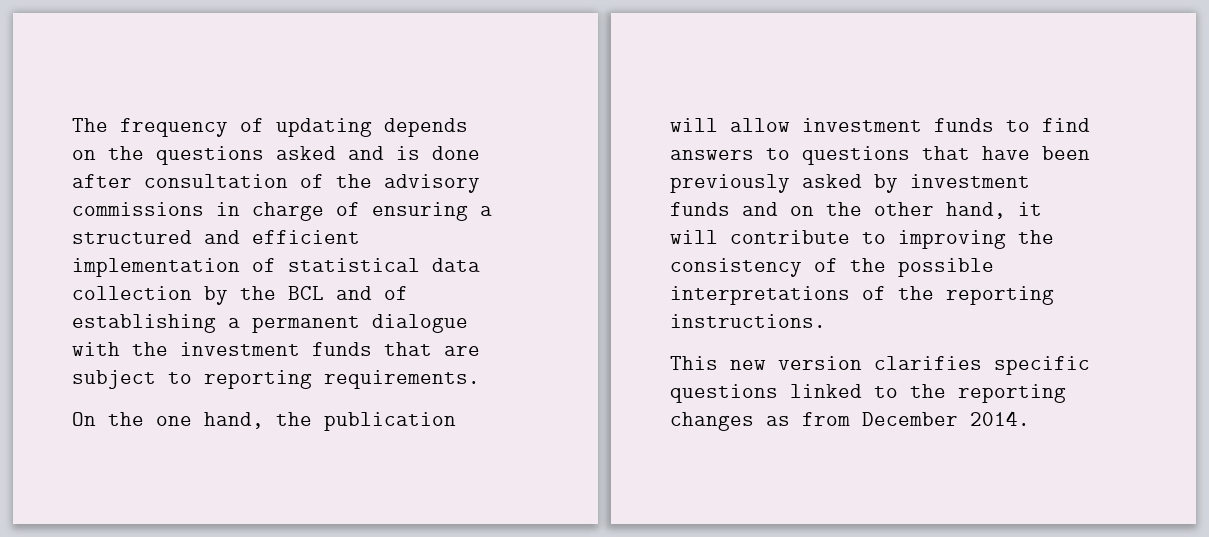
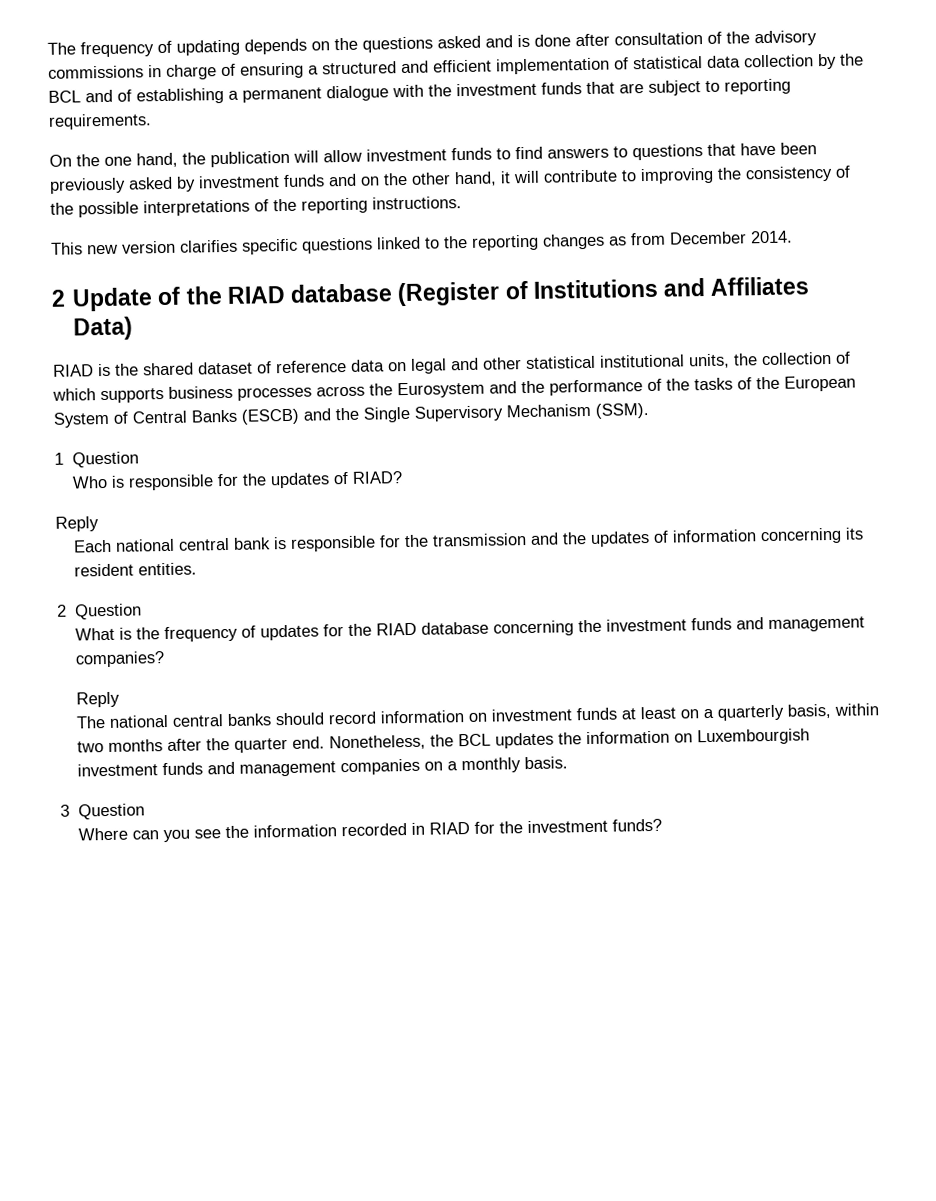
(1030, 418) none -> [51,276,810,312] [73,316,134,341] [53,351,851,377] [52,375,856,404] [53,402,649,428] [54,451,140,468] [72,471,404,491] [55,516,99,532] [73,527,865,553] [74,562,198,577] [57,603,143,620] [75,616,866,643] [75,651,166,668] [76,691,121,708] [76,703,880,729] [77,728,811,753] [77,756,569,777] [60,803,146,820] [78,818,663,843] // 2 Update of the RIAD database (Register of Institutions and Affiliates Data) // RIAD is the shared dataset of reference data on legal and other statistical institutional units, the collection of which supports business processes across the Eurosystem and the performance of the tasks of the European System of Central Banks (ESCB) and the Single Supervisory Mechanism (SSM). // 1 Question // Who is responsible for the updates of RIAD? // Reply // Each national central bank is responsible for the transmission and the updates of information concerning its resident entities. // 2 Question // What is the frequency of updates for the RIAD database concerning the investment funds and management companies? // Reply // The national central banks should record information on investment funds at least on a quarterly basis, within two months after the quarter end. Nonetheless, the BCL updates the information on Luxembourgish investment funds and management companies on a monthly basis. // 3 Question // Where can you see the information recorded in RIAD for the investment funds?

